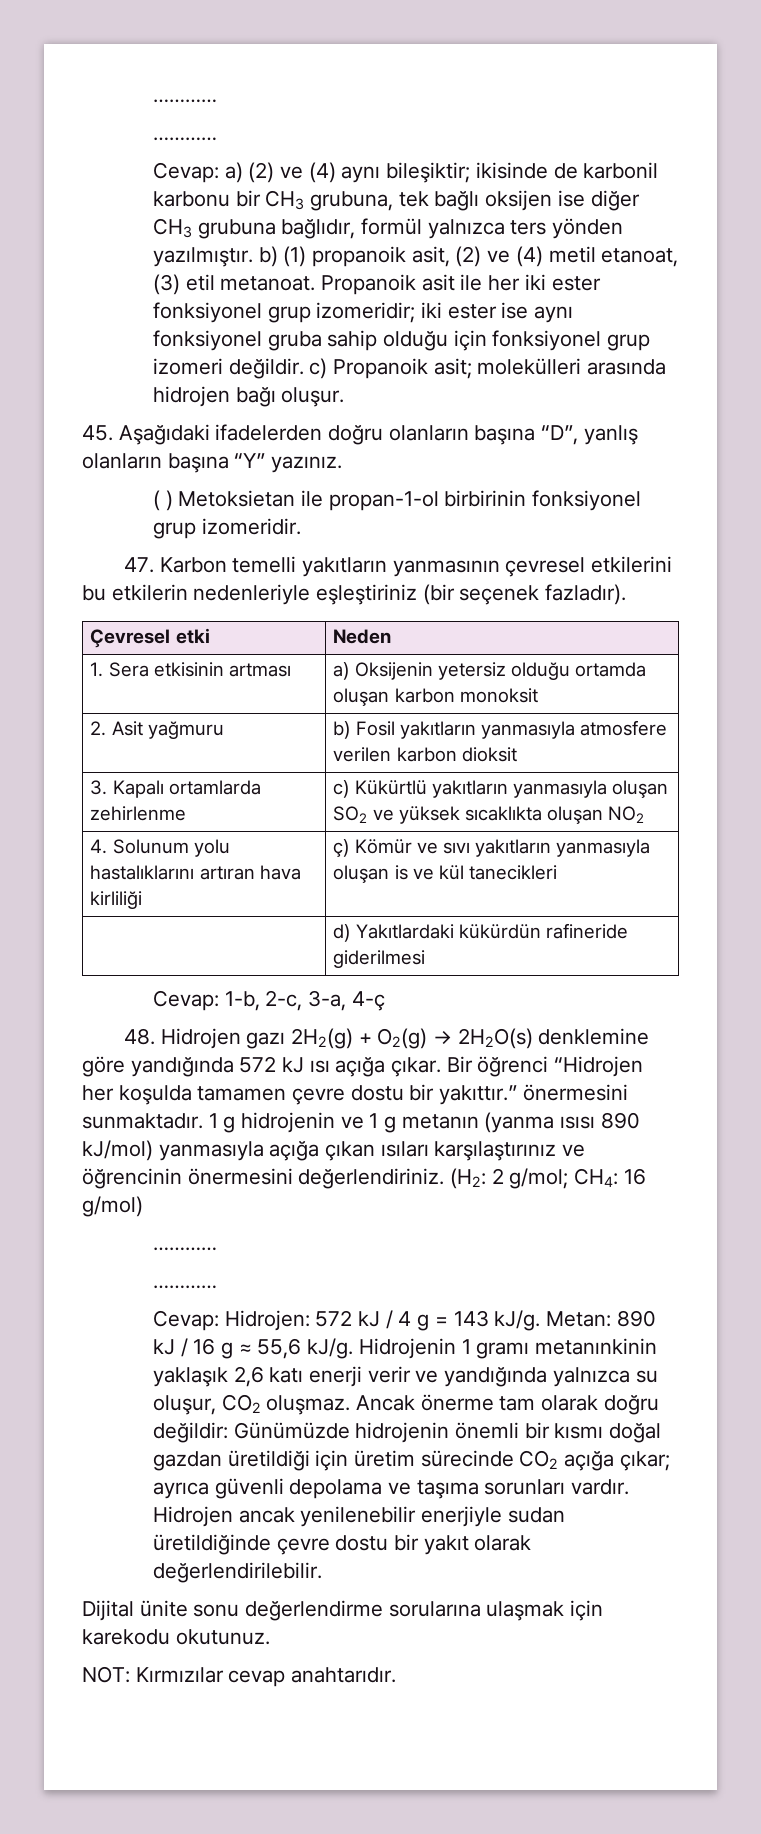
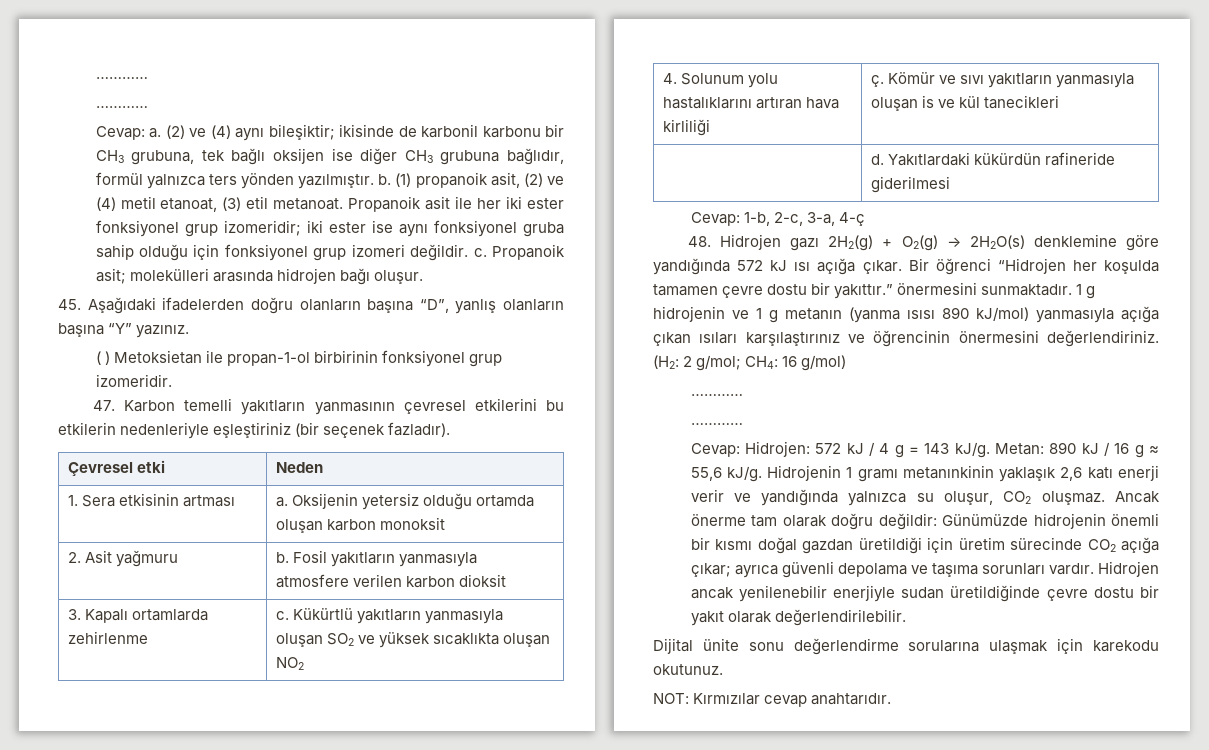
[153,99,218,103] [153,137,218,141] [153,162,243,183] ………… // ………… // Cevap: a) -> [95,77,148,79] [95,106,148,108] [95,126,162,140] ………… // ………… // Cevap: a.
[258,246,278,267] b) -> [378,174,392,185] b.
[309,358,328,379] c) -> [473,248,487,257] c.
[333,662,350,680] a) -> [275,497,288,507] a.
[333,721,351,739] b) -> [275,552,289,563] b.
[333,780,350,798] c) -> [275,611,289,620] c.
[333,839,350,857] ç) -> [870,75,884,87] ç.
[333,924,351,942] d) -> [870,154,884,165] d.

